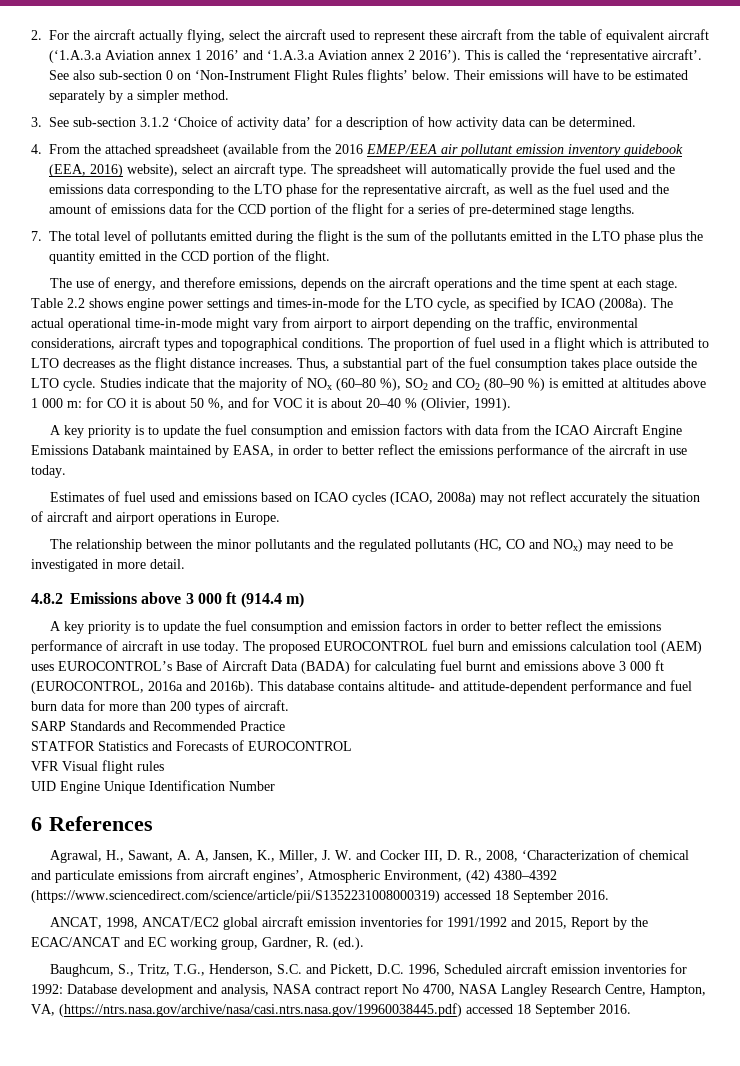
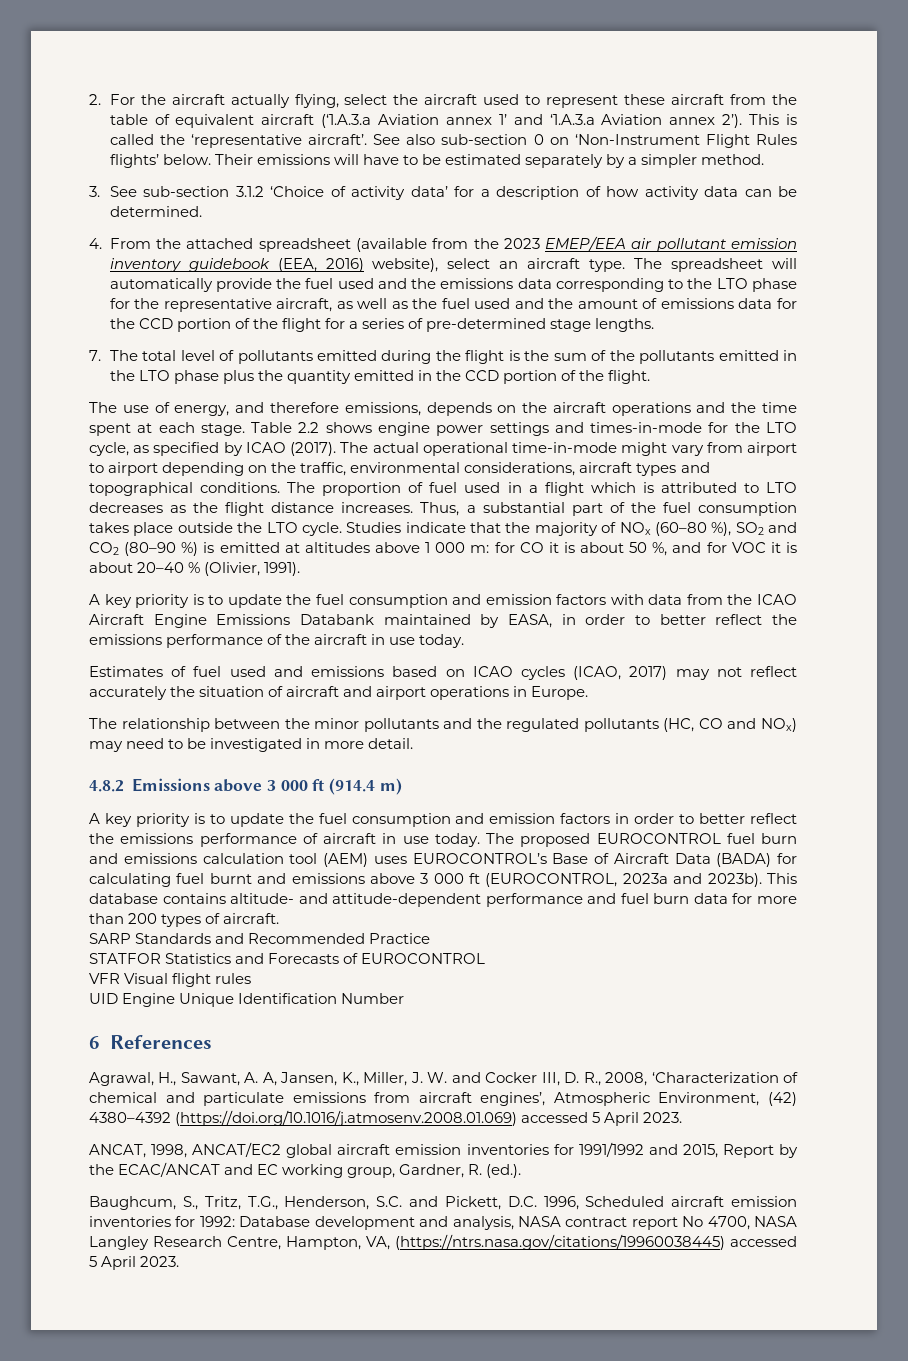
[195,50,239,60] 1 2016’ -> [498,114,507,125] 1’
[408,50,461,63] 2 2016’). -> [722,114,743,128] 2’).
[335,144,363,154] 2016 -> [503,238,540,249] 2023
[599,298,647,311] (2008a). -> [290,442,337,456] (2017).
[437,492,477,505] 2008a) -> [629,666,668,680] 2017)
[148,681,254,694] 2016a and 2016b). -> [622,873,762,887] 2023a and 2023b).
[31,890,609,903] (https://www.sciencedirect.com/science/article/pii/S1352231008000319) accessed 18 September 2016. -> [175,1110,683,1126] (https://doi.org/10.1016/j.atmosenv.2008.01.069) accessed 5 April 2023.
[59,1003,631,1017] (https://ntrs.nasa.gov/archive/nasa/casi.ntrs.nasa.gov/19960038445.pdf) accessed 18 September 2016. -> [395,1234,797,1250] [89,1256,180,1270] (https://ntrs.nasa.gov/citations/19960038445) accessed 5 April 2023.

